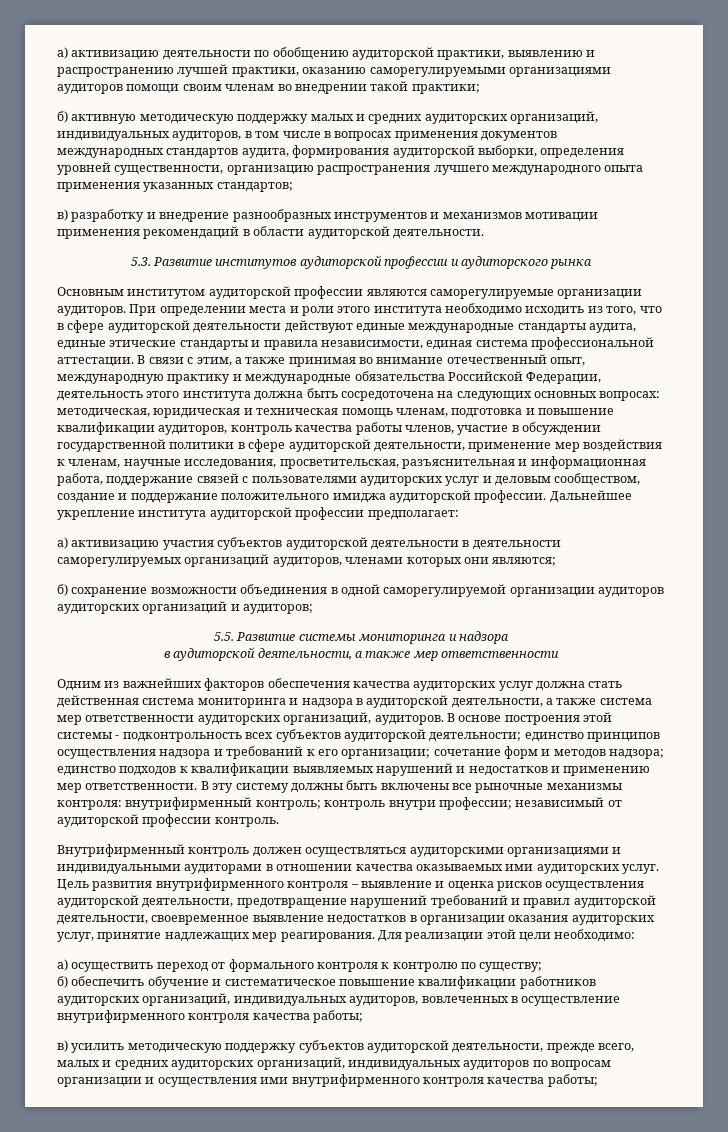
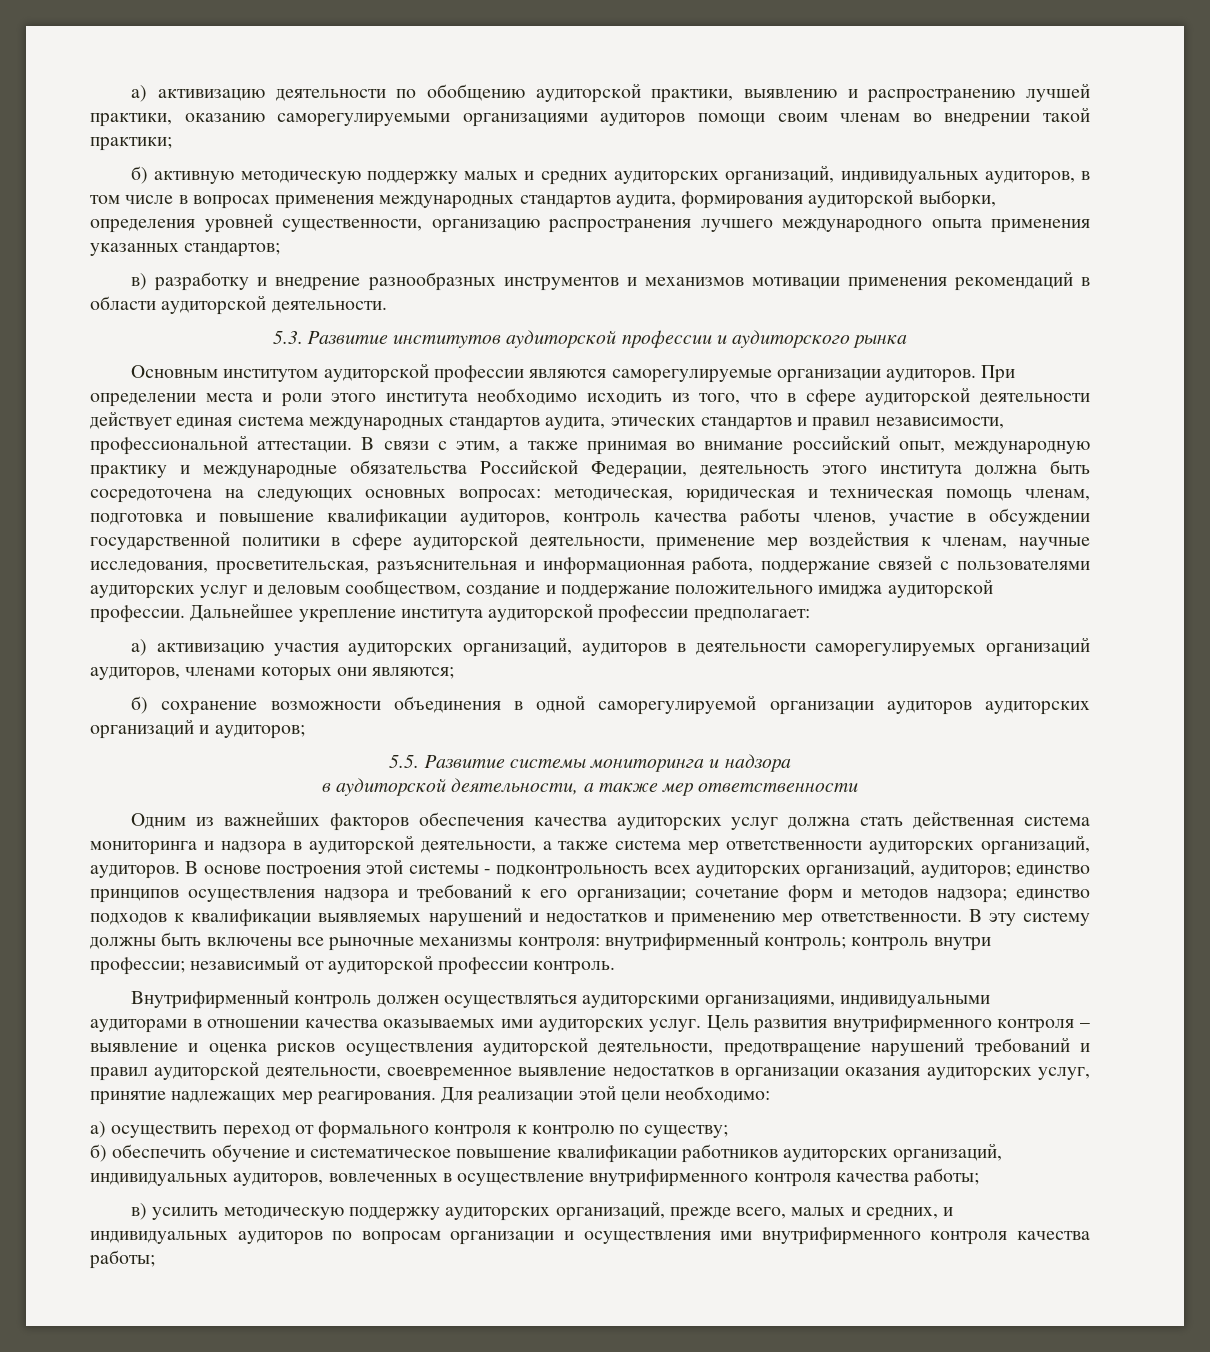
[481,131,557,141] документов -> (375, 202) none
[284,320,636,333] [57,340,528,350] действуют единые международные стандарты аудита, единые этические стандарты и правила независимости, единая система -> [90,411,1004,431] действует единая система международных стандартов аудита, этических стандартов и правил независимости,
[446,354,547,364] отечественный -> [791,435,890,455] российский
[217,537,459,550] субъектов аудиторской деятельности -> [348,637,667,657] аудиторских организаций, аудиторов
[275,729,522,742] субъектов аудиторской деятельности; -> [696,859,1011,879] аудиторских организаций, аудиторов;
[506,847,622,857] организациями и -> [704,995,835,1009] организациями,
[298,1040,544,1053] субъектов аудиторской деятельности, -> [445,1201,665,1221] аудиторских организаций,
[114,1057,345,1070] средних аудиторских организаций, -> [865,1207,954,1221] средних, и

